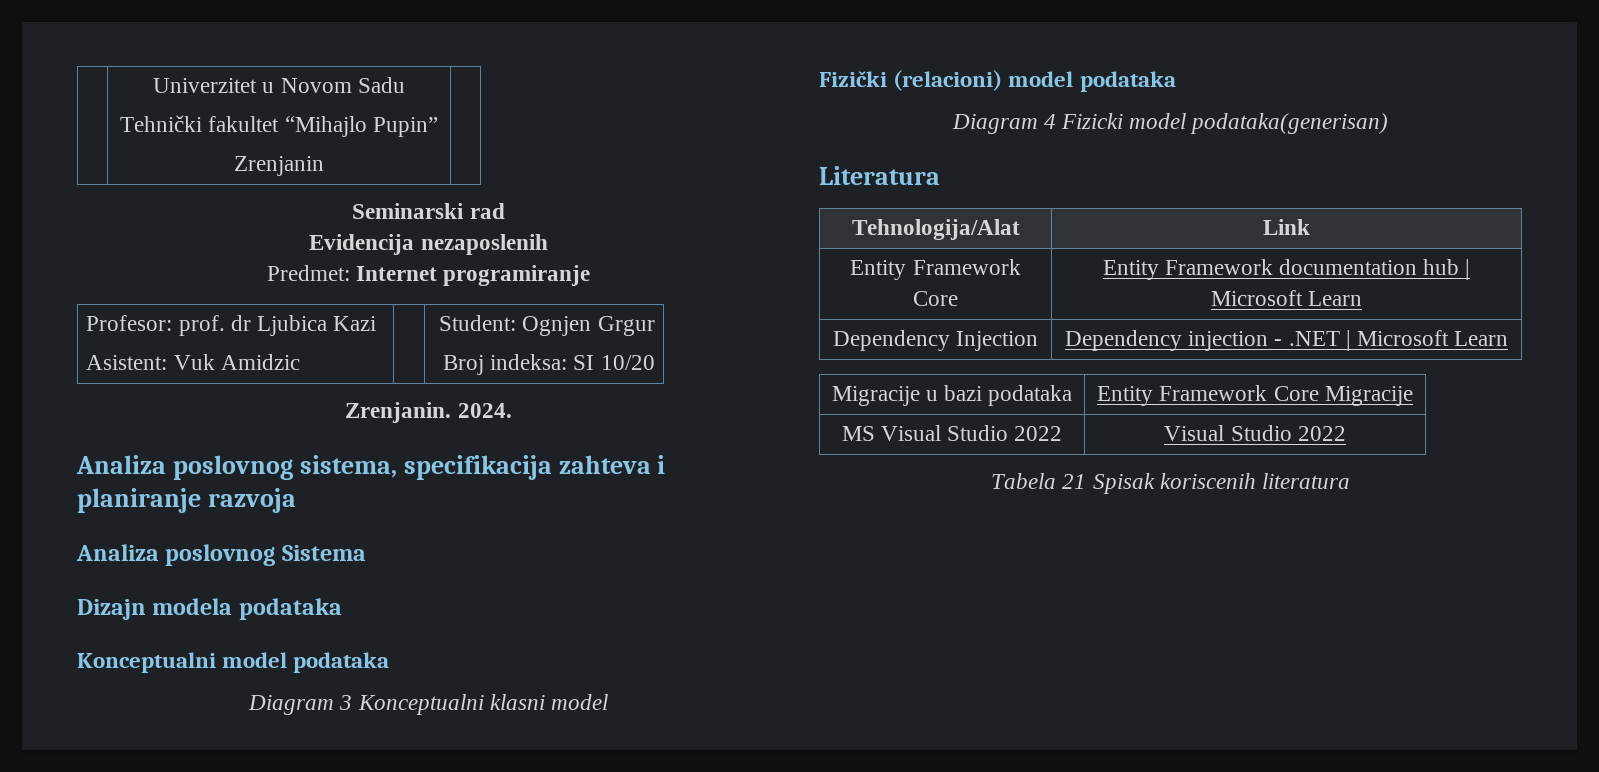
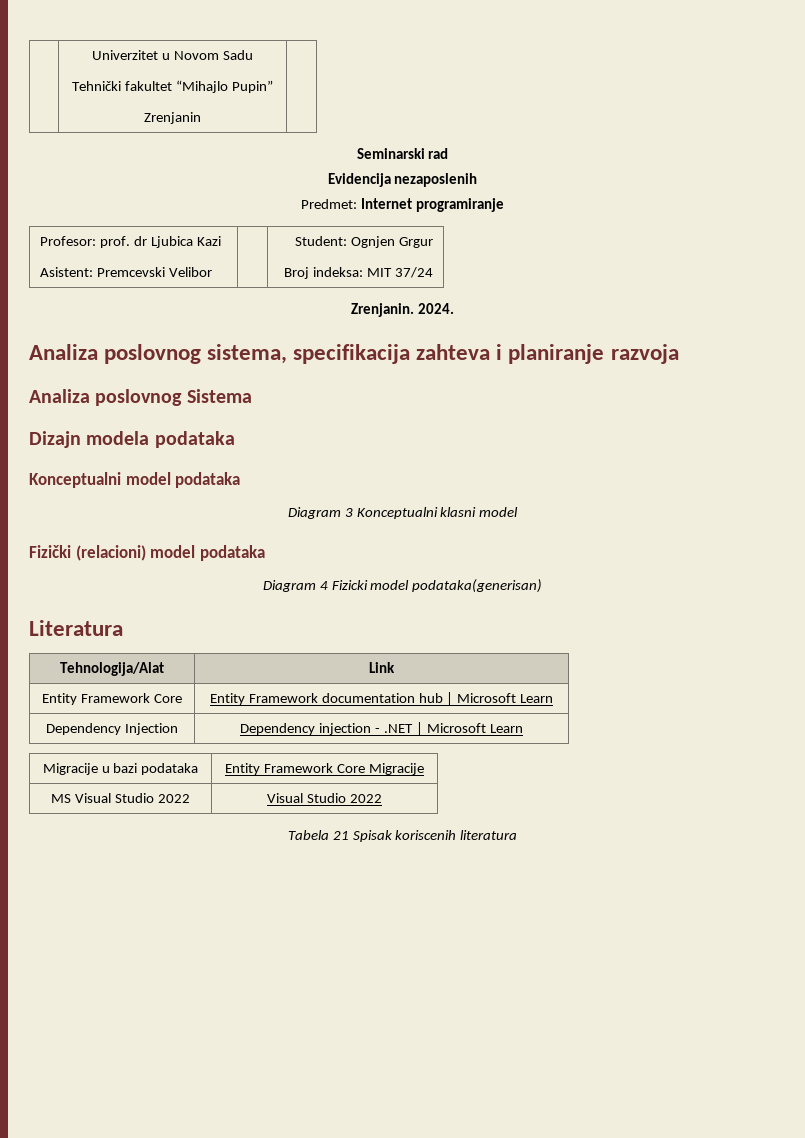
[173,354,300,370] Vuk Amidzic -> [97,267,213,277] Premcevski Velibor
[573,355,655,370] SI 10/20 -> [366,267,433,278] MIT 37/24

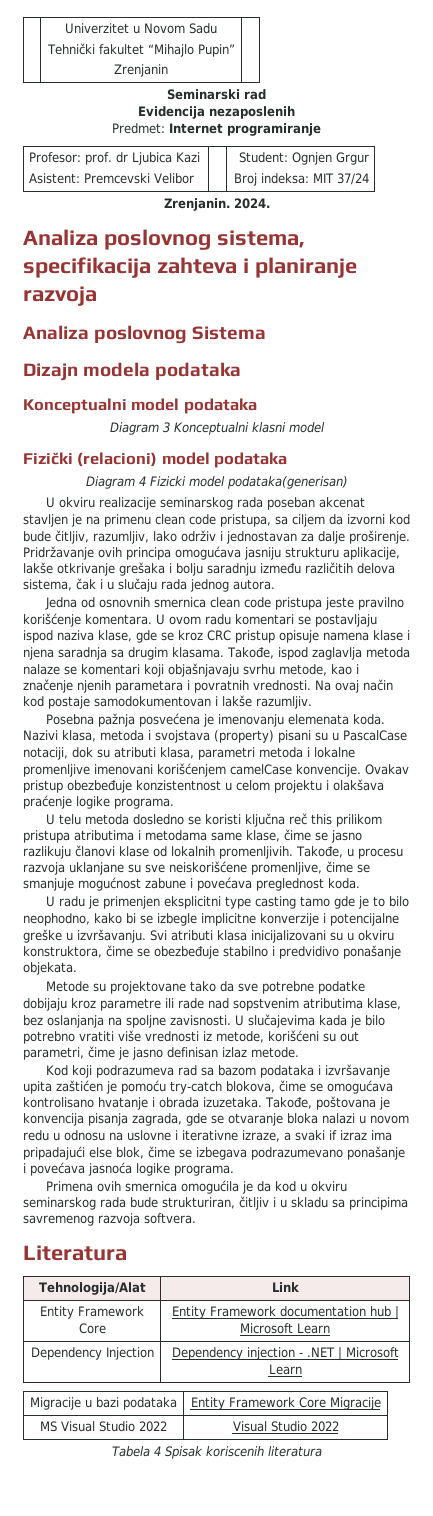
(543, 586) none -> [45,497,365,510] [23,514,410,527] [23,530,410,544] [23,546,400,560] [23,562,395,576] [23,578,275,592] [44,597,404,610] [23,613,377,627] [23,630,410,643] [23,647,410,660] [23,663,359,677] [23,679,393,693] [23,695,312,709] [45,713,385,727] [23,730,407,743] [23,747,355,760] [23,763,409,777] [23,779,384,793] [23,795,174,809] [45,813,382,827] [23,829,362,843] [23,845,403,859] [23,861,370,875] [23,877,360,891] [45,896,409,909] [23,913,399,926] [23,929,394,943] [23,945,401,959] [23,962,77,975] [45,981,365,994] [23,998,401,1011] [23,1014,385,1028] [23,1030,359,1044] [23,1046,299,1060] [45,1064,390,1078] [23,1080,393,1094] [23,1096,390,1110] [23,1113,409,1126] [23,1130,392,1142] [23,1146,405,1160] [23,1162,234,1176] [45,1180,347,1194] [23,1196,408,1210] [23,1213,196,1226] // U okviru realizacije seminarskog rada poseban akcenat stavljen je na primenu clean code pristupa, sa ciljem da izvorni kod bude čitljiv, razumljiv, lako održiv i jednostavan za dalje proširenje. Pridržavanje ovih principa omogućava jasniju strukturu aplikacije, lakše otkrivanje grešaka i bolju saradnju između različitih delova sistema, čak i u slučaju rada jednog autora. // Jedna od osnovnih smernica clean code pristupa jeste pravilno korišćenje komentara. U ovom radu komentari se postavljaju ispod naziva klase, gde se kroz CRC pristup opisuje namena klase i njena saradnja sa drugim klasama. Takođe, ispod zaglavlja metoda nalaze se komentari koji objašnjavaju svrhu metode, kao i značenje njenih parametara i povratnih vrednosti. Na ovaj način kod postaje samodokumentovan i lakše razumljiv. // Posebna pažnja posvećena je imenovanju elemenata koda. Nazivi klasa, metoda i svojstava (property) pisani su u PascalCase notaciji, dok su atributi klasa, parametri metoda i lokalne promenljive imenovani korišćenjem camelCase konvencije. Ovakav pristup obezbeđuje konzistentnost u celom projektu i olakšava praćenje logike programa. // U telu metoda dosledno se koristi ključna reč this prilikom pristupa atributima i metodama same klase, čime se jasno razlikuju članovi klase od lokalnih promenljivih. Takođe, u procesu razvoja uklanjane su sve neiskorišćene promenljive, čime se smanjuje mogućnost zabune i povećava preglednost koda. // U radu je primenjen eksplicitni type casting tamo gde je to bilo neophodno, kako bi se izbegle implicitne konverzije i potencijalne greške u izvršavanju. Svi atributi klasa inicijalizovani su u okviru konstruktora, čime se obezbeđuje stabilno i predvidivo ponašanje objekata. // Metode su projektovane tako da sve potrebne podatke dobijaju kroz parametre ili rade nad sopstvenim atributima klase, bez oslanjanja na spoljne zavisnosti. U slučajevima kada je bilo potrebno vratiti više vrednosti iz metode, korišćeni su out parametri, čime je jasno definisan izlaz metode. // Kod koji podrazumeva rad sa bazom podataka i izvršavanje upita zaštićen je pomoću try-catch blokova, čime se omogućava kontrolisano hvatanje i obrada izuzetaka. Takođe, poštovana je konvencija pisanja zagrada, gde se otvaranje bloka nalazi u novom redu u odnosu na uslovne i iterativne izraze, a svaki if izraz ima pripadajući else blok, čime se izbegava podrazumevano ponašanje i povećava jasnoća logike programa. // Primena ovih smernica omogućila je da kod u okviru seminarskog rada bude strukturiran, čitljiv i u skladu sa principima savremenog razvoja softvera.
[332,831,349,840] 21 -> [153,1446,161,1456] 4

